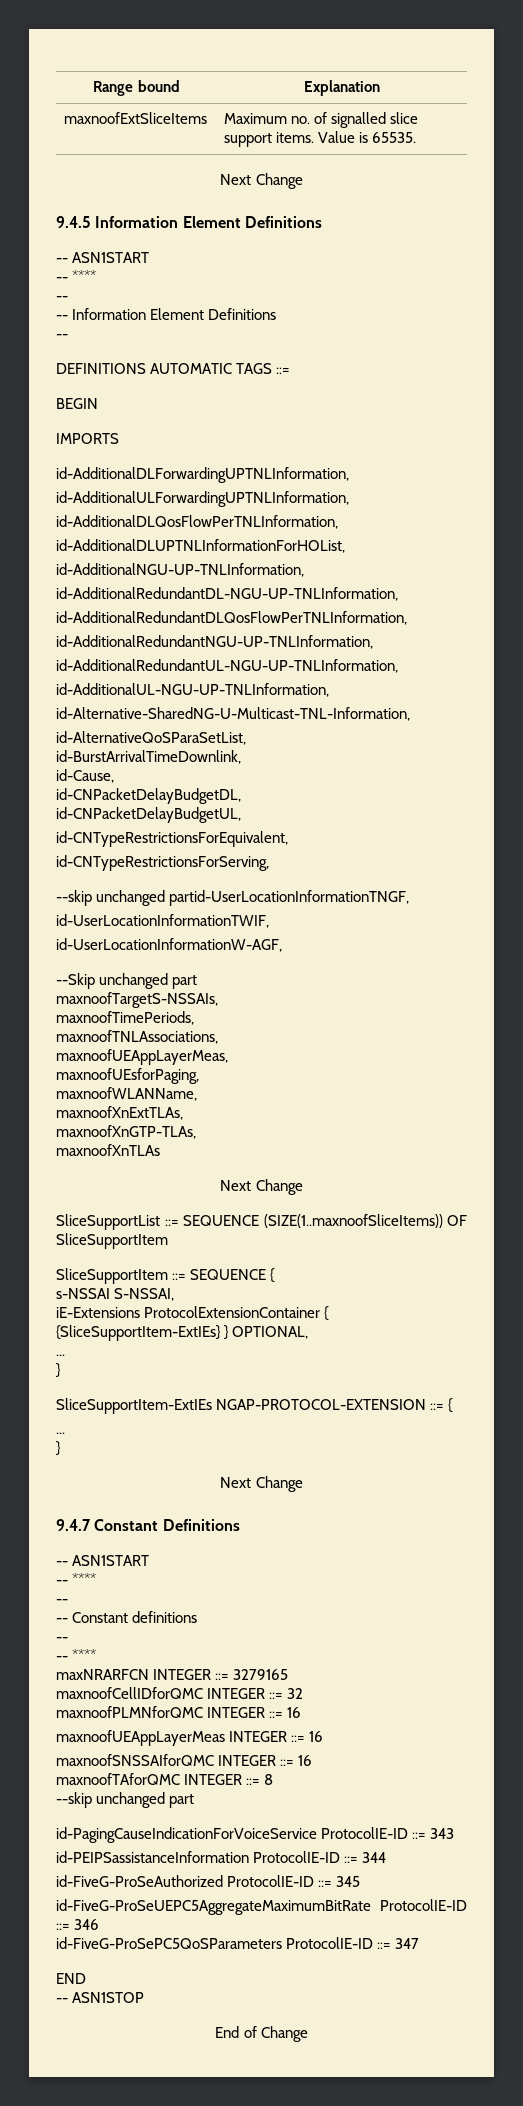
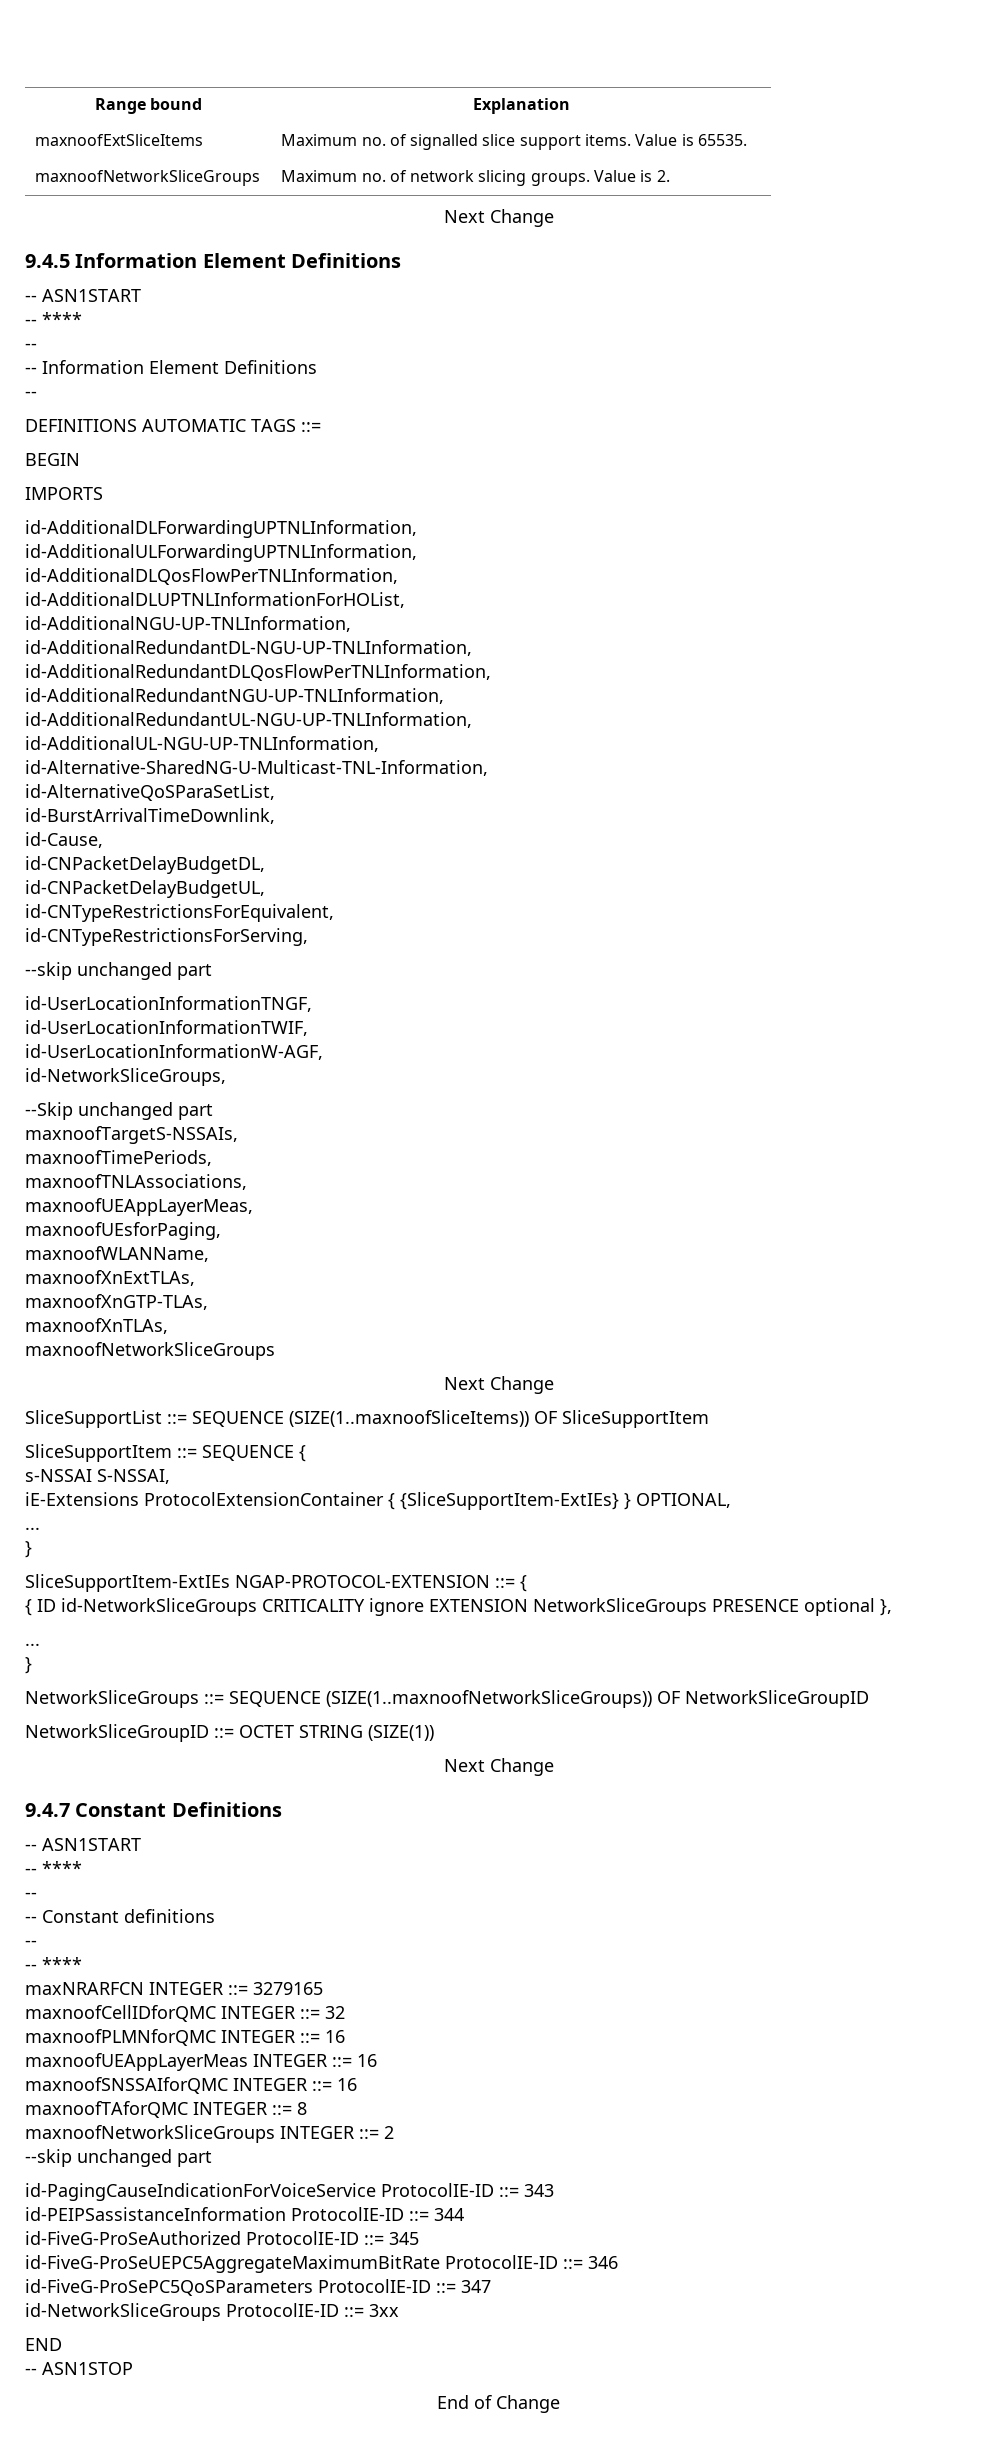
(417, 137) none -> [35,170,261,186] [281,170,670,186] // maxnoofNetworkSliceGroups | Maximum no. of network slicing groups. Value is 2.
[169,890,410,906] partid-UserLocationInformationTNGF, -> [177,964,212,980] [25,996,312,1012] part // id-UserLocationInformationTNGF,
(282, 945) none -> [25,1068,226,1086] // id-NetworkSliceGroups,
[56,1144,160,1156] maxnoofXnTLAs -> [25,1318,168,1334] [25,1342,275,1360] maxnoofXnTLAs, // maxnoofNetworkSliceGroups
[56,1432,65,1434] [56,1441,61,1456] ... // } -> [25,1598,892,1616] [25,1643,40,1646] [25,1657,32,1674] [25,1690,869,1708] [25,1724,434,1742] { ID id-NetworkSliceGroups CRITICALITY ignore EXTENSION NetworkSliceGroups PRESENCE optional }, // ... // } // NetworkSliceGroups ::= SEQUENCE (SIZE(1..maxnoofNetworkSliceGroups)) OF NetworkSliceGroupID // NetworkSliceGroupID ::= OCTET STRING (SIZE(1))
(274, 1779) none -> [25,2125,394,2143] // maxnoofNetworkSliceGroups INTEGER ::= 2
(420, 1943) none -> [25,2303,399,2321] // id-NetworkSliceGroups ProtocolIE-ID ::= 3xx

